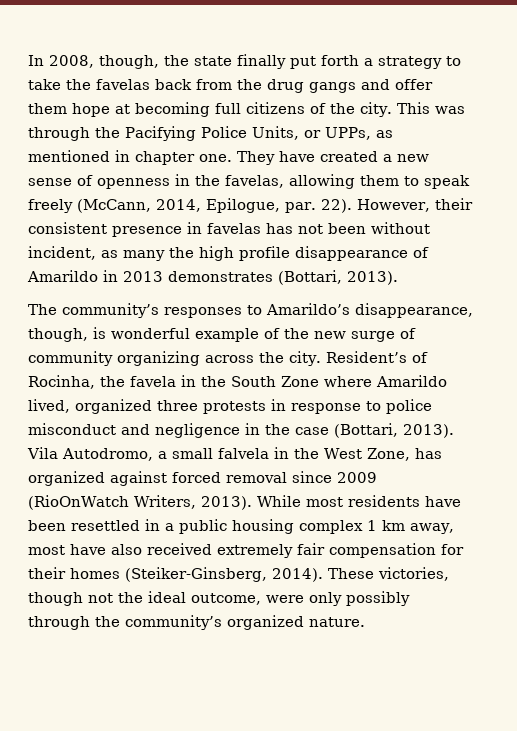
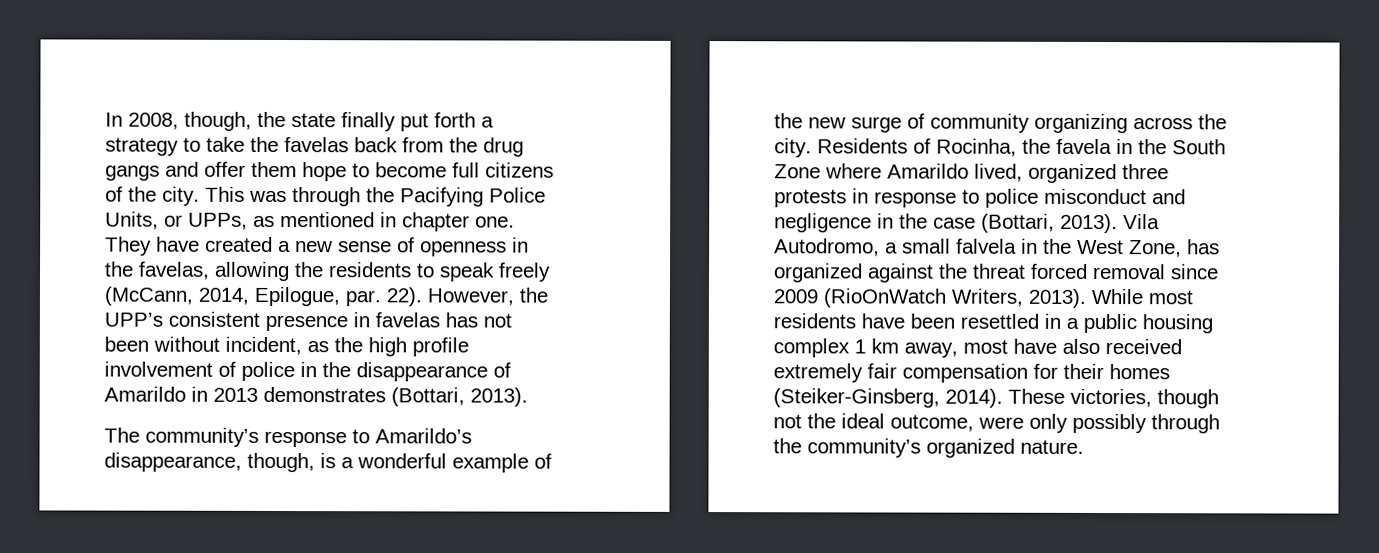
[115,102,210,117] at becoming -> [352,162,447,178] to become
[360,175,399,186] them -> [294,262,412,278] the residents
[434,198,473,210] their -> [519,287,548,303] [104,312,163,327] the UPP’s
[123,250,165,261] many -> (329, 347) none
(290, 253) none -> [104,361,351,382] involvement of police in the
[164,307,242,318] responses -> [264,430,347,448] response
(106, 333) none -> [341,457,354,469] a
[325,351,407,363] Resident’s -> [817,138,908,154] Residents
(167, 478) none -> [938,263,1026,279] the threat

